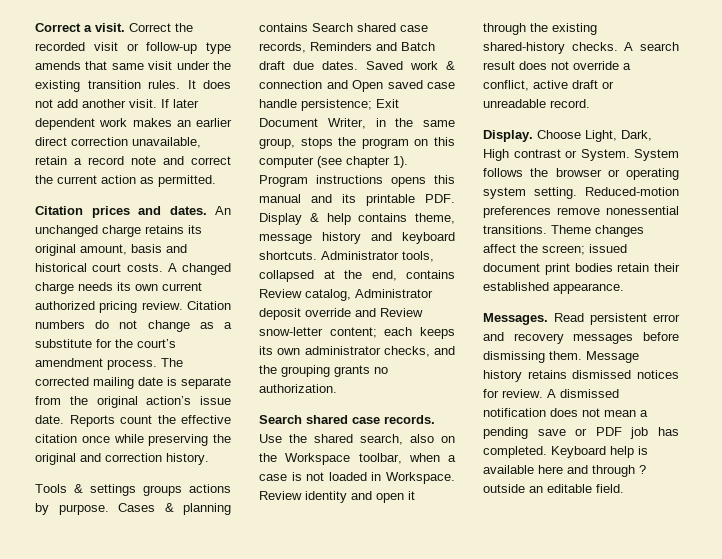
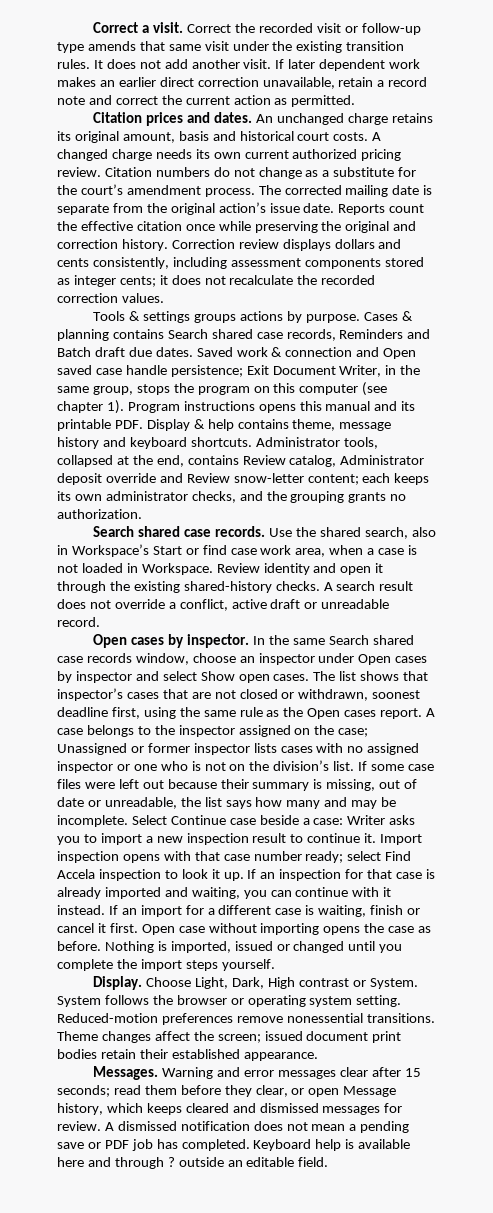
(209, 459) none -> [171,239,402,251] [57,257,424,269] [57,275,376,287] [57,293,164,303] Correction review displays dollars and cents consistently, including assessment components stored as integer cents; it does not recalculate the recorded correction values.
[441,436,455,443] [259,453,402,465] on the Workspace toolbar, -> [57,544,326,557] in Workspace’s Start or find case work area,
(590, 103) none -> [93,634,414,648] [57,653,428,665] [57,671,429,683] [57,688,421,701] [57,707,436,719] [57,725,369,737] [57,743,420,755] [57,760,434,773] [57,779,418,791] [57,797,397,809] [57,815,416,827] [57,833,423,845] [57,851,412,863] [57,869,435,881] [57,887,392,899] [57,905,421,917] [57,923,432,935] [57,941,403,953] [57,959,275,971] // Open cases by inspector. In the same Search shared case records window, choose an inspector under Open cases by inspector and select Show open cases. The list shows that inspector’s cases that are not closed or withdrawn, soonest deadline first, using the same rule as the Open cases report. A case belongs to the inspector assigned on the case; Unassigned or former inspector lists cases with no assigned inspector or one who is not on the division’s list. If some case files were left out because their summary is missing, out of date or unreadable, the list says how many and may be incomplete. Select Continue case beside a case: Writer asks you to import a new inspection result to continue it. Import inspection opens with that case number ready; select Find Accela inspection to look it up. If an inspection for that case is already imported and waiting, you can continue with it instead. If an import for a different case is waiting, finish or cancel it first. Open case without importing opens the case as before. Nothing is imported, issued or changed until you complete the import steps yourself.
[554,313,680,325] [483,332,679,344] [483,351,639,363] [483,370,679,382] Read persistent error and recovery messages before dismissing them. Message history retains dismissed notices -> [162,1067,421,1079] [57,1085,397,1097] [57,1103,381,1115] Warning and error messages clear after 15 seconds; read them before they clear, or open Message history, which keeps cleared and dismissed messages

